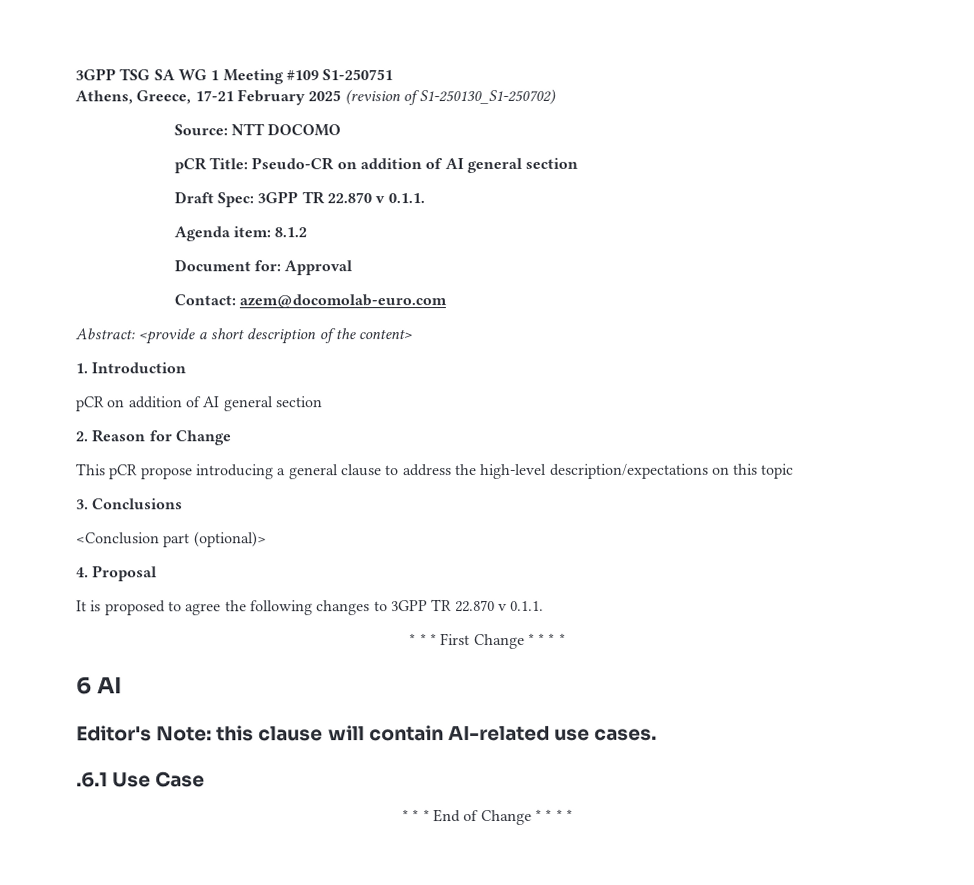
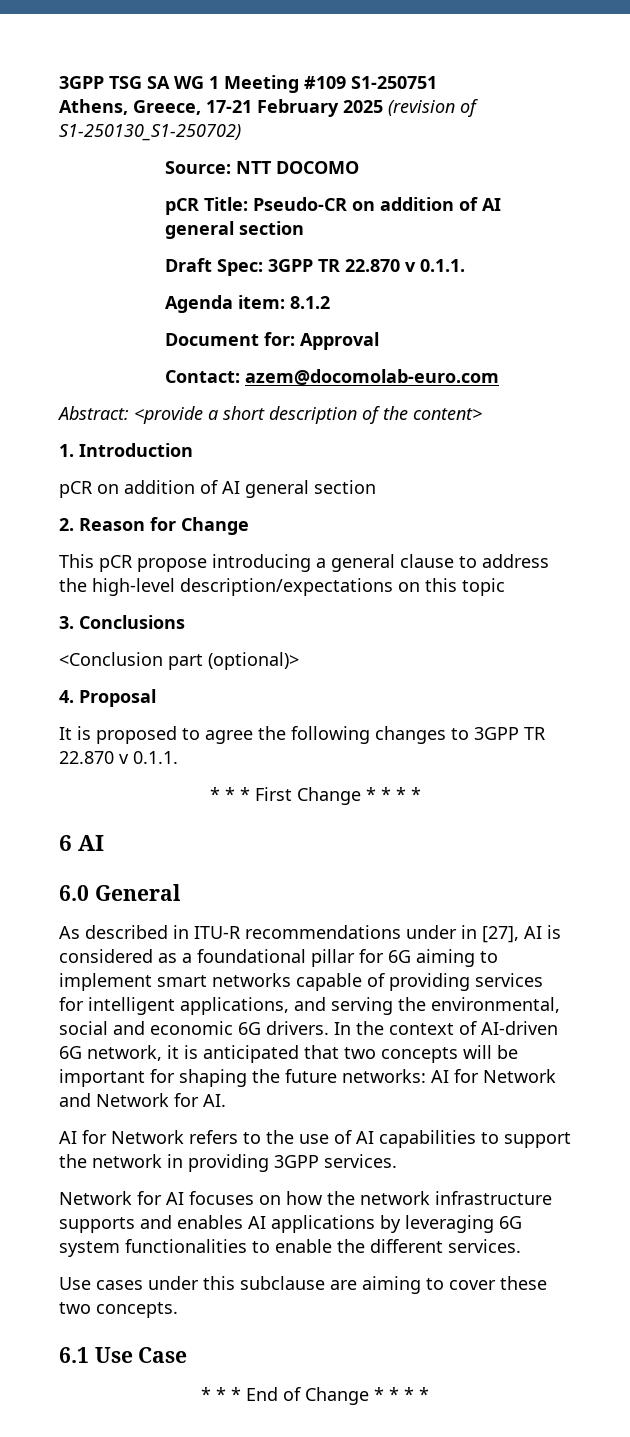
[76,725,658,742] [76,772,108,788] Editor's Note: this clause will contain AI-related use cases. // .6.1 -> [59,884,181,901] [59,925,561,943] [59,949,498,967] [59,973,543,991] [59,997,560,1015] [59,1021,558,1035] [59,1045,518,1063] [59,1069,556,1087] [59,1093,226,1107] [59,1130,571,1148] [59,1154,397,1172] [59,1191,552,1205] [59,1215,522,1233] [59,1239,521,1257] [59,1276,547,1294] [59,1302,178,1318] [59,1347,89,1363] 6.0 General // As described in ITU-R recommendations under in [27], AI is considered as a foundational pillar for 6G aiming to implement smart networks capable of providing services for intelligent applications, and serving the environmental, social and economic 6G drivers. In the context of AI-driven 6G network, it is anticipated that two concepts will be important for shaping the future networks: AI for Network and Network for AI. // AI for Network refers to the use of AI capabilities to support the network in providing 3GPP services. // Network for AI focuses on how the network infrastructure supports and enables AI applications by leveraging 6G system functionalities to enable the different services. // Use cases under this subclause are aiming to cover these two concepts. // 6.1

